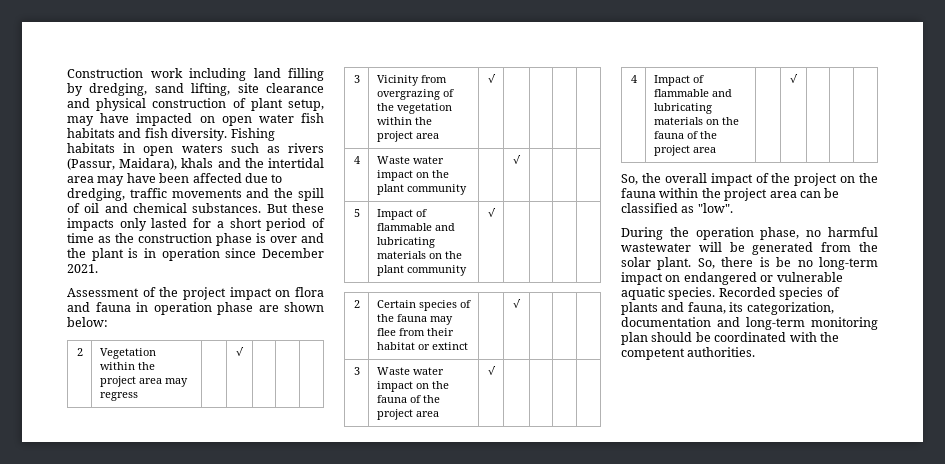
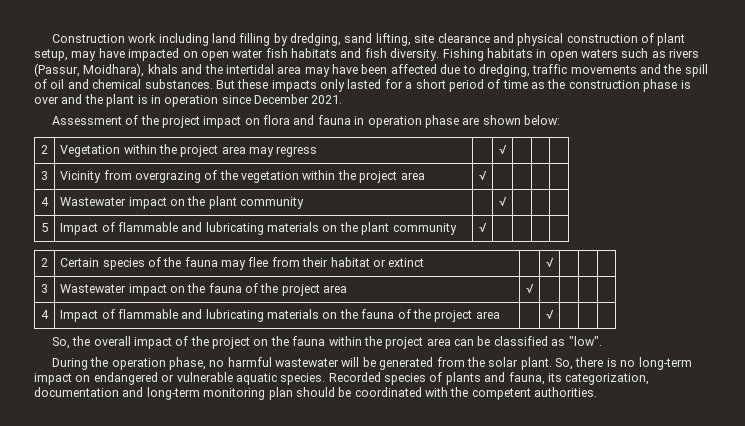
[119,158,178,170] Maidara), -> [83,63,145,77] Moidhara),
[376,156,444,164] Waste water -> [60,197,127,206] Wastewater
[376,367,444,375] Waste water -> [60,284,127,293] Wastewater
[776,257,792,267] be -> (617, 362) none

